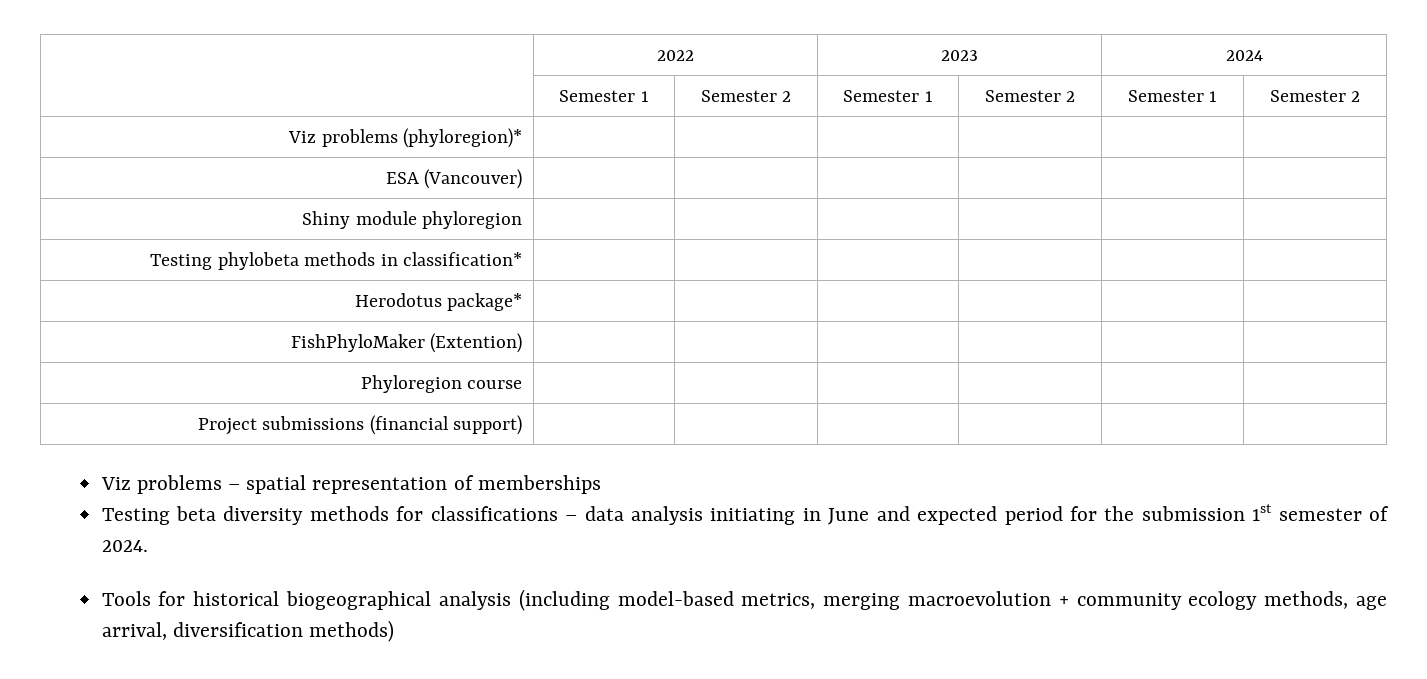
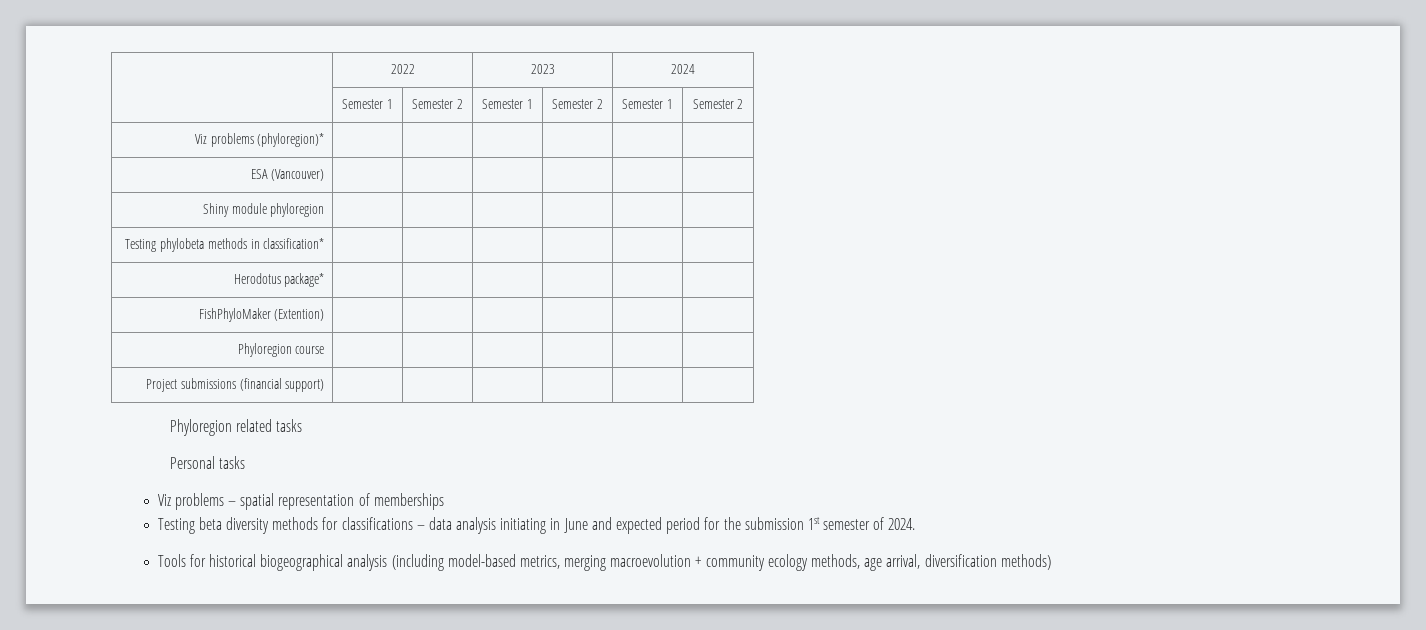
(523, 425) none -> [170,419,303,436] [170,456,246,469] // Phyloregion related tasks // Personal tasks

